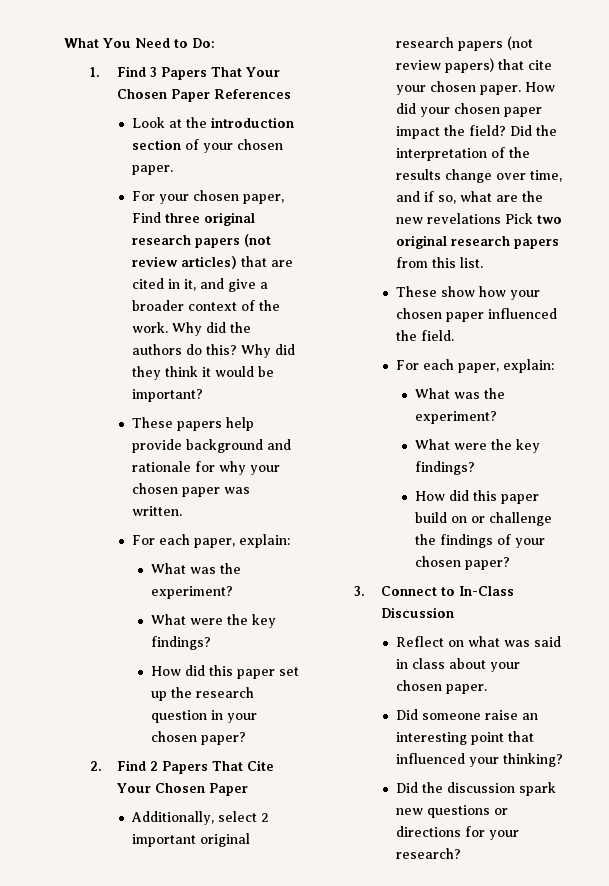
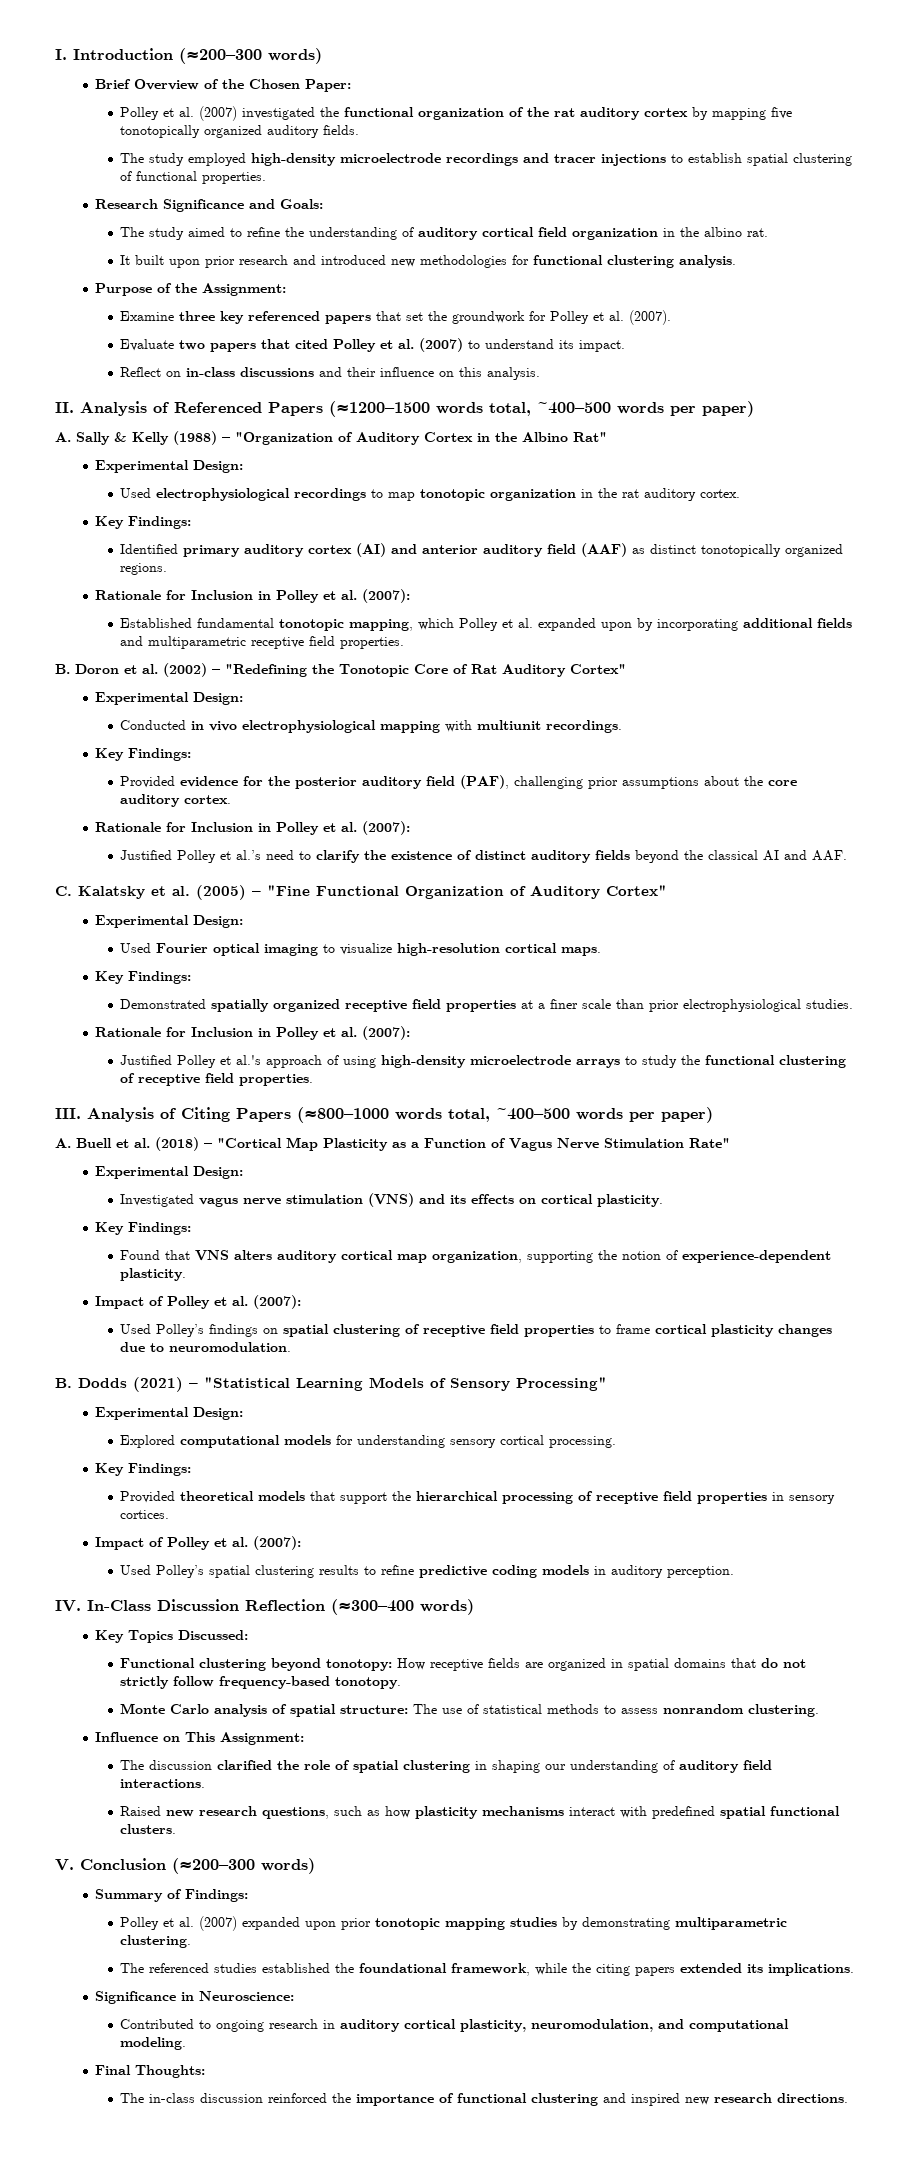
[64,38,215,48] [90,66,280,80] [116,89,291,102] [132,117,295,128] [132,139,284,153] [132,165,174,175] [132,190,285,204] [132,212,256,226] [132,234,272,248] [132,256,294,269] [132,278,269,292] [132,300,281,311] [132,322,252,336] [132,344,296,358] [132,366,275,380] [132,389,204,402] [132,417,255,431] [132,439,292,453] [132,461,281,475] [132,483,251,497] [132,506,183,516] [132,534,291,548] [150,563,241,574] [150,586,233,599] [150,614,276,628] [150,636,211,650] [150,665,299,679] [150,687,254,701] [150,710,257,723] [150,731,246,745] [90,760,274,774] [116,783,248,796] [131,811,270,825] [132,833,251,847] [396,36,534,51] [396,58,553,73] [396,81,556,95] [396,103,543,117] [396,125,558,139] [396,147,531,161] [396,169,563,183] [396,191,544,204] [396,213,563,224] [396,235,560,249] [396,257,484,268] [396,286,541,300] [396,308,558,322] [396,330,455,341] [396,359,555,373] [414,388,505,399] [414,411,497,424] [414,439,540,453] [414,461,475,475] [414,490,539,504] [414,512,552,526] [414,534,545,548] [414,556,510,570] [354,586,514,596] [380,607,454,618] [396,636,562,647] [396,658,521,672] [396,680,488,694] [396,709,539,720] [396,731,535,745] [396,753,564,767] [396,782,557,796] [396,805,509,818] [396,826,520,840] [396,848,462,859] What You Need to Do: // 1. Find 3 Papers That Your Chosen Paper References // Look at the introduction section of your chosen paper. // For your chosen paper, Find three original research papers (not review articles) that are cited in it, and give a broader context of the work. Why did the authors do this? Why did they think it would be important? // These papers help provide background and rationale for why your chosen paper was written. // For each paper, explain: // What was the experiment? // What were the key findings? // How did this paper set up the research question in your chosen paper? // 2. Find 2 Papers That Cite Your Chosen Paper // Additionally, select 2 important original research papers (not review papers) that cite your chosen paper. How did your chosen paper impact the field? Did the interpretation of the results change over time, and if so, what are the new revelations Pick two original research papers from this list. // These show how your chosen paper influenced the field. // For each paper, explain: // What was the experiment? // What were the key findings? // How did this paper build on or challenge the findings of your chosen paper? // 3. Connect to In-Class Discussion // Reflect on what was said in class about your chosen paper. // Did someone raise an interesting point that influenced your thinking? // Did the discussion spark new questions or directions for your research? -> [55,48,322,64] [95,79,352,92] [120,106,793,121] [120,125,360,138] [120,153,853,166] [120,171,267,184] [95,199,324,212] [120,227,769,240] [120,255,737,268] [95,283,287,296] [120,310,672,325] [120,338,626,352] [120,367,541,380] [55,401,754,417] [55,431,607,445] [95,460,244,473] [120,488,741,501] [95,516,192,529] [120,543,844,557] [120,563,168,575] [95,589,411,603] [120,618,853,631] [120,636,405,649] [55,663,626,677] [95,692,244,705] [120,720,623,733] [95,748,192,761] [120,775,798,789] [120,794,232,807] [95,821,411,835] [120,850,848,863] [55,885,667,900] [95,915,244,928] [120,943,602,956] [95,971,192,984] [120,999,854,1012] [95,1026,411,1040] [120,1055,847,1068] [120,1073,314,1086] [55,1107,713,1123] [55,1137,730,1151] [95,1166,244,1179] [120,1193,664,1207] [95,1222,192,1235] [120,1250,832,1263] [120,1268,187,1281] [95,1295,302,1309] [120,1324,833,1337] [120,1342,292,1352] [55,1377,607,1392] [95,1407,244,1420] [120,1435,617,1448] [95,1463,192,1476] [120,1491,836,1504] [120,1510,170,1519] [95,1536,302,1550] [120,1565,735,1578] [55,1599,474,1615] [95,1630,249,1643] [120,1658,807,1671] [120,1676,402,1689] [120,1703,820,1717] [95,1732,305,1745] [120,1760,773,1773] [120,1779,206,1788] [120,1806,841,1819] [120,1824,177,1834] [55,1858,315,1874] [95,1889,249,1902] [120,1916,788,1931] [120,1935,192,1948] [120,1963,855,1976] [95,1991,295,2004] [120,2019,790,2032] [120,2037,187,2050] [95,2065,206,2078] [120,2093,849,2106] I. Introduction (≈200–300 words) // Brief Overview of the Chosen Paper: // Polley et al. (2007) investigated the functional organization of the rat auditory cortex by mapping five tonotopically organized auditory fields. // The study employed high-density microelectrode recordings and tracer injections to establish spatial clustering of functional properties. // Research Significance and Goals: // The study aimed to refine the understanding of auditory cortical field organization in the albino rat. // It built upon prior research and introduced new methodologies for functional clustering analysis. // Purpose of the Assignment: // Examine three key referenced papers that set the groundwork for Polley et al. (2007). // Evaluate two papers that cited Polley et al. (2007) to understand its impact. // Reflect on in-class discussions and their influence on this analysis. // II. Analysis of Referenced Papers (≈1200–1500 words total, ~400–500 words per paper) // A. Sally & Kelly (1988) – "Organization of Auditory Cortex in the Albino Rat" // Experimental Design: // Used electrophysiological recordings to map tonotopic organization in the rat auditory cortex. // Key Findings: // Identified primary auditory cortex (AI) and anterior auditory field (AAF) as distinct tonotopically organized regions. // Rationale for Inclusion in Polley et al. (2007): // Established fundamental tonotopic mapping, which Polley et al. expanded upon by incorporating additional fields and multiparametric receptive field properties. // B. Doron et al. (2002) – "Redefining the Tonotopic Core of Rat Auditory Cortex" // Experimental Design: // Conducted in vivo electrophysiological mapping with multiunit recordings. // Key Findings: // Provided evidence for the posterior auditory field (PAF), challenging prior assumptions about the core auditory cortex. // Rationale for Inclusion in Polley et al. (2007): // Justified Polley et al.’s need to clarify the existence of distinct auditory fields beyond the classical AI and AAF. // C. Kalatsky et al. (2005) – "Fine Functional Organization of Auditory Cortex" // Experimental Design: // Used Fourier optical imaging to visualize high-resolution cortical maps. // Key Findings: // Demonstrated spatially organized receptive field properties at a finer scale than prior electrophysiological studies. // Rationale for Inclusion in Polley et al. (2007): // Justified Polley et al.'s approach of using high-density microelectrode arrays to study the functional clustering of receptive field properties. // III. Analysis of Citing Papers (≈800–1000 words total, ~400–500 words per paper) // A. Buell et al. (2018) – "Cortical Map Plasticity as a Function of Vagus Nerve Stimulation Rate" // Experimental Design: // Investigated vagus nerve stimulation (VNS) and its effects on cortical plasticity. // Key Findings: // Found that VNS alters auditory cortical map organization, supporting the notion of experience-dependent plasticity. // Impact of Polley et al. (2007): // Used Polley’s findings on spatial clustering of receptive field properties to frame cortical plasticity changes due to neuromodulation. // B. Dodds (2021) – "Statistical Learning Models of Sensory Processing" // Experimental Design: // Explored computational models for understanding sensory cortical processing. // Key Findings: // Provided theoretical models that support the hierarchical processing of receptive field properties in sensory cortices. // Impact of Polley et al. (2007): // Used Polley’s spatial clustering results to refine predictive coding models in auditory perception. // IV. In-Class Discussion Reflection (≈300–400 words) // Key Topics Discussed: // Functional clustering beyond tonotopy: How receptive fields are organized in spatial domains that do not strictly follow frequency-based tonotopy. // Monte Carlo analysis of spatial structure: The use of statistical methods to assess nonrandom clustering. // Influence on This Assignment: // The discussion clarified the role of spatial clustering in shaping our understanding of auditory field interactions. // Raised new research questions, such as how plasticity mechanisms interact with predefined spatial functional clusters. // V. Conclusion (≈200–300 words) // Summary of Findings: // Polley et al. (2007) expanded upon prior tonotopic mapping studies by demonstrating multiparametric clustering. // The referenced studies established the foundational framework, while the citing papers extended its implications. // Significance in Neuroscience: // Contributed to ongoing research in auditory cortical plasticity, neuromodulation, and computational modeling. // Final Thoughts: // The in-class discussion reinforced the importance of functional clustering and inspired new research directions.

